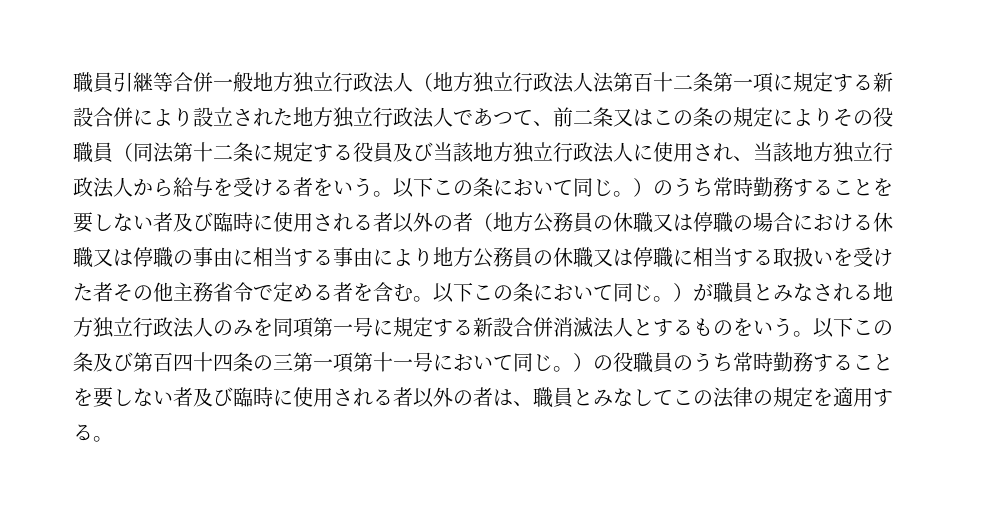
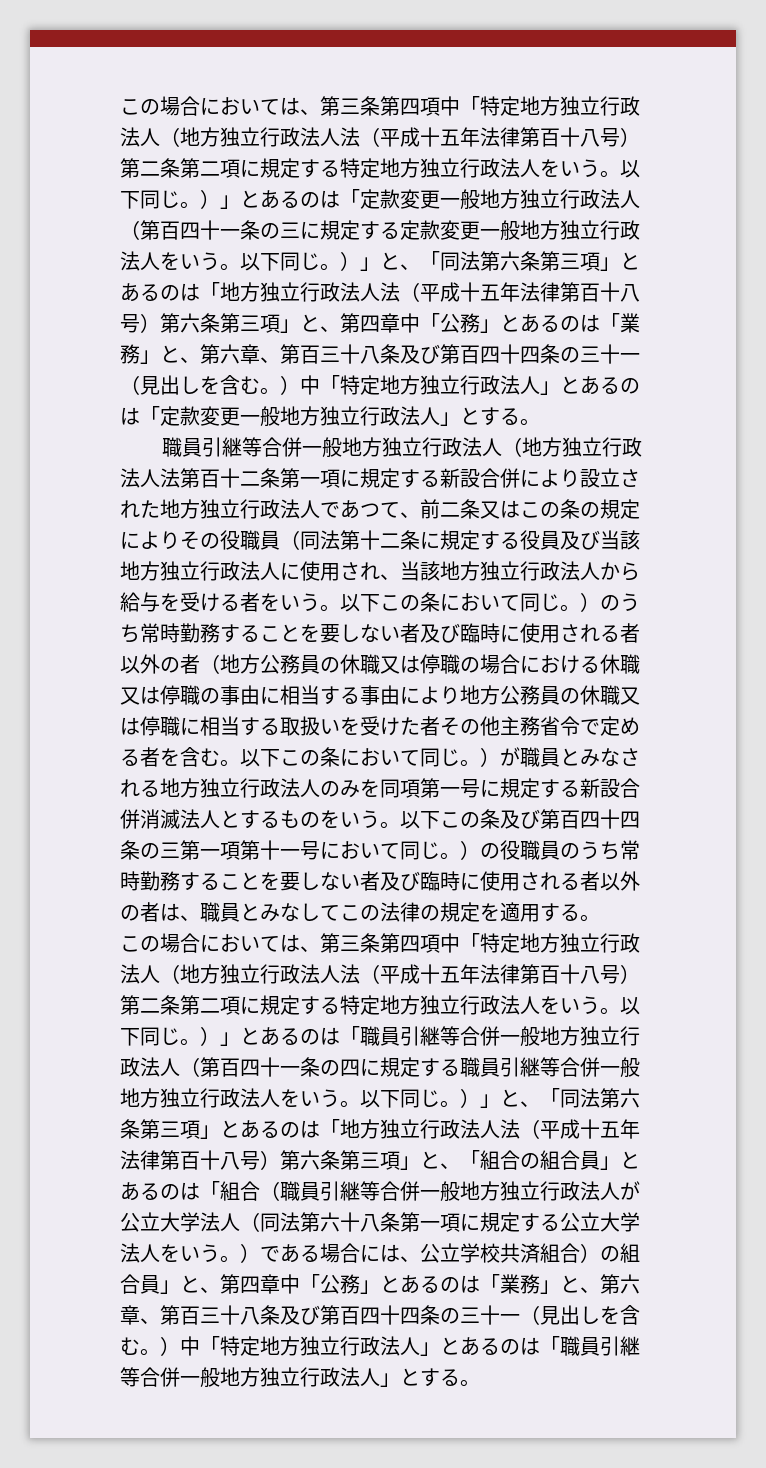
(73, 82) none -> [120,96,640,116] [120,127,640,147] [120,158,640,178] [120,189,640,209] [120,220,640,240] [120,251,640,271] [120,282,640,302] [120,313,640,333] [120,344,640,364] [120,375,640,395] [120,406,540,426] この場合においては、第三条第四項中「特定地方独立行政法人（地方独立行政法人法（平成十五年法律第百十八号）第二条第二項に規定する特定地方独立行政法人をいう。以下同じ。）」とあるのは「定款変更一般地方独立行政法人（第百四十一条の三に規定する定款変更一般地方独立行政法人をいう。以下同じ。）」と、「同法第六条第三項」とあるのは「地方独立行政法人法（平成十五年法律第百十八号）第六条第三項」と、第四章中「公務」とあるのは「業務」と、第六章、第百三十八条及び第百四十四条の三十一（見出しを含む。）中「特定地方独立行政法人」とあるのは「定款変更一般地方独立行政法人」とする。 //
(113, 439) none -> [120,933,640,953] [120,964,640,984] [120,995,640,1015] [120,1026,640,1046] [120,1057,640,1077] [120,1088,640,1108] [120,1119,640,1139] [120,1150,640,1170] [120,1181,640,1201] [120,1212,640,1232] [120,1243,640,1263] [120,1274,640,1294] [120,1305,640,1325] [120,1336,640,1356] [120,1367,480,1387] // この場合においては、第三条第四項中「特定地方独立行政法人（地方独立行政法人法（平成十五年法律第百十八号）第二条第二項に規定する特定地方独立行政法人をいう。以下同じ。）」とあるのは「職員引継等合併一般地方独立行政法人（第百四十一条の四に規定する職員引継等合併一般地方独立行政法人をいう。以下同じ。）」と、「同法第六条第三項」とあるのは「地方独立行政法人法（平成十五年法律第百十八号）第六条第三項」と、「組合の組合員」とあるのは「組合（職員引継等合併一般地方独立行政法人が公立大学法人（同法第六十八条第一項に規定する公立大学法人をいう。）である場合には、公立学校共済組合）の組合員」と、第四章中「公務」とあるのは「業務」と、第六章、第百三十八条及び第百四十四条の三十一（見出しを含む。）中「特定地方独立行政法人」とあるのは「職員引継等合併一般地方独立行政法人」とする。

